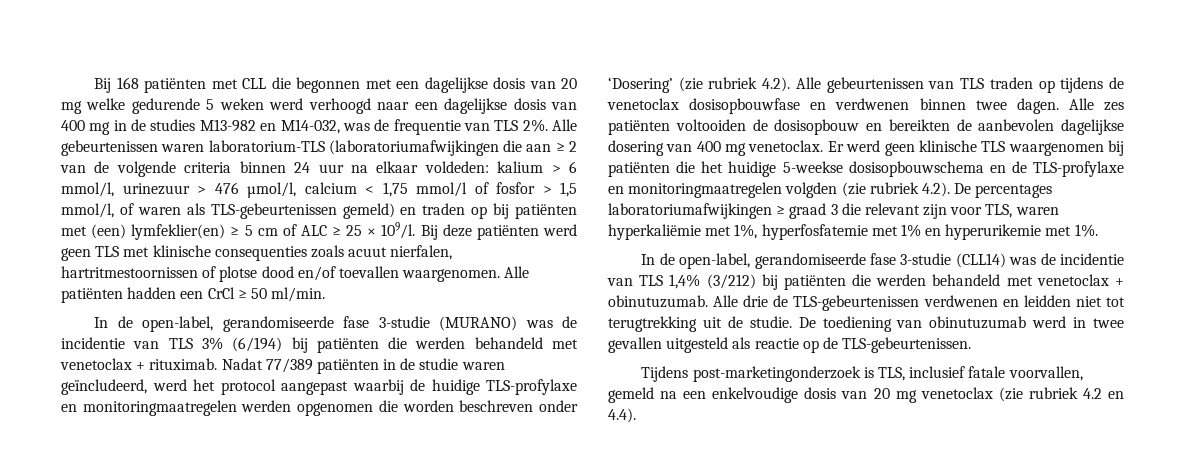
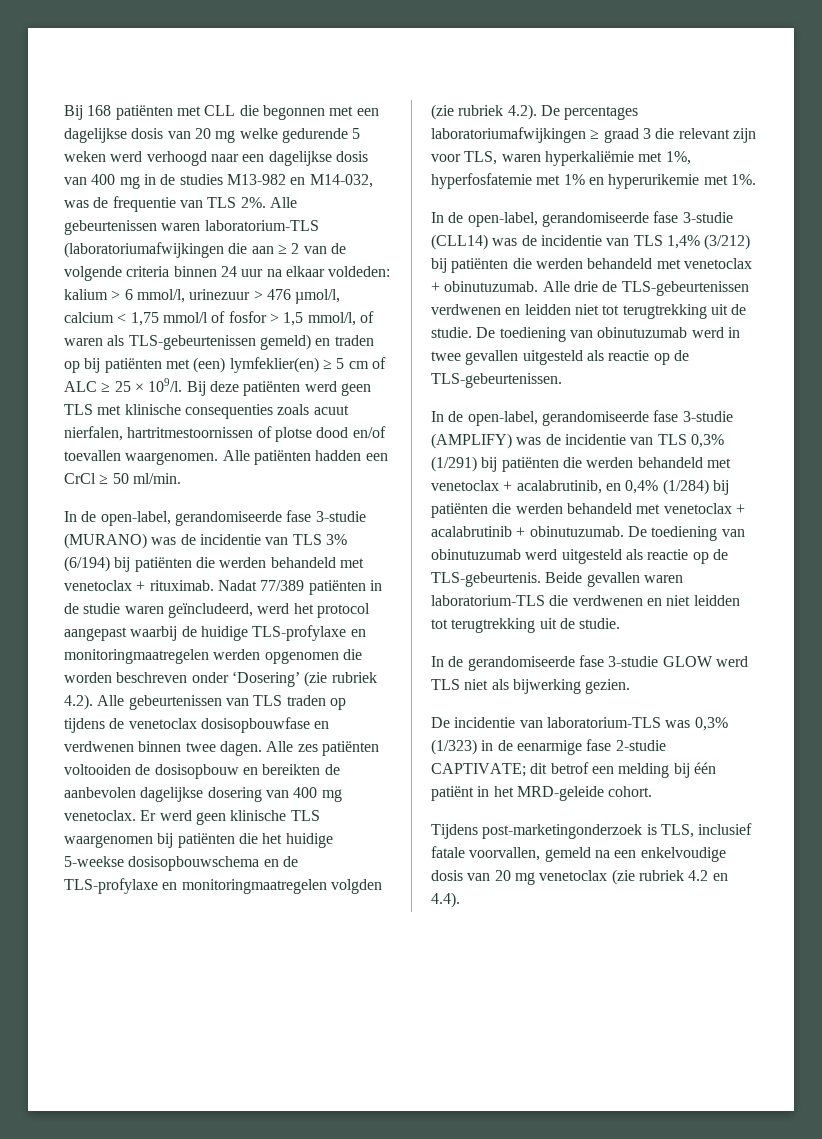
(972, 345) none -> [431,410,733,426] [431,433,724,449] [431,456,731,472] [431,479,729,495] [431,503,745,518] [431,526,745,541] [431,549,728,564] [431,572,683,587] [431,595,740,606] [431,618,621,633] [431,655,748,671] [431,679,631,694] [431,717,728,731] [431,739,666,755] [431,762,716,778] [431,786,653,801] // In de open-label, gerandomiseerde fase 3-studie (AMPLIFY) was de incidentie van TLS 0,3% (1/291) bij patiënten die werden behandeld met venetoclax + acalabrutinib, en 0,4% (1/284) bij patiënten die werden behandeld met venetoclax + acalabrutinib + obinutuzumab. De toediening van obinutuzumab werd uitgesteld als reactie op de TLS-gebeurtenis. Beide gevallen waren laboratorium-TLS die verdwenen en niet leidden tot terugtrekking uit de studie. // In de gerandomiseerde fase 3-studie GLOW werd TLS niet als bijwerking gezien. // De incidentie van laboratorium-TLS was 0,3% (1/323) in de eenarmige fase 2-studie CAPTIVATE; dit betrof een melding bij één patiënt in het MRD-geleide cohort.

